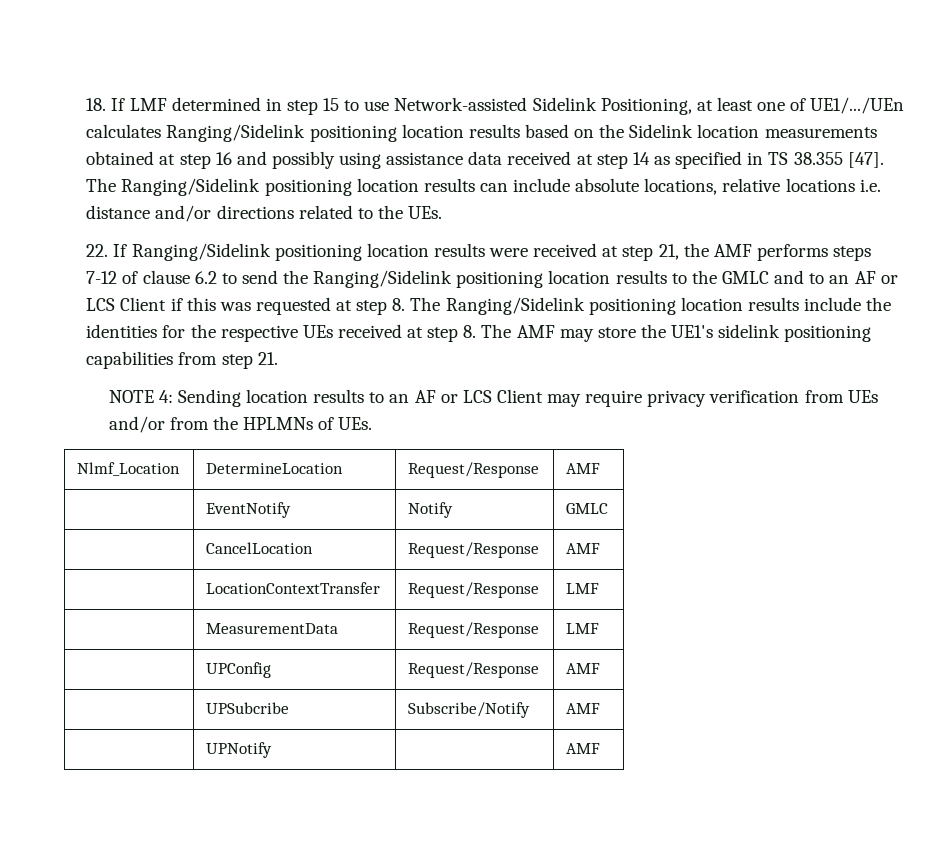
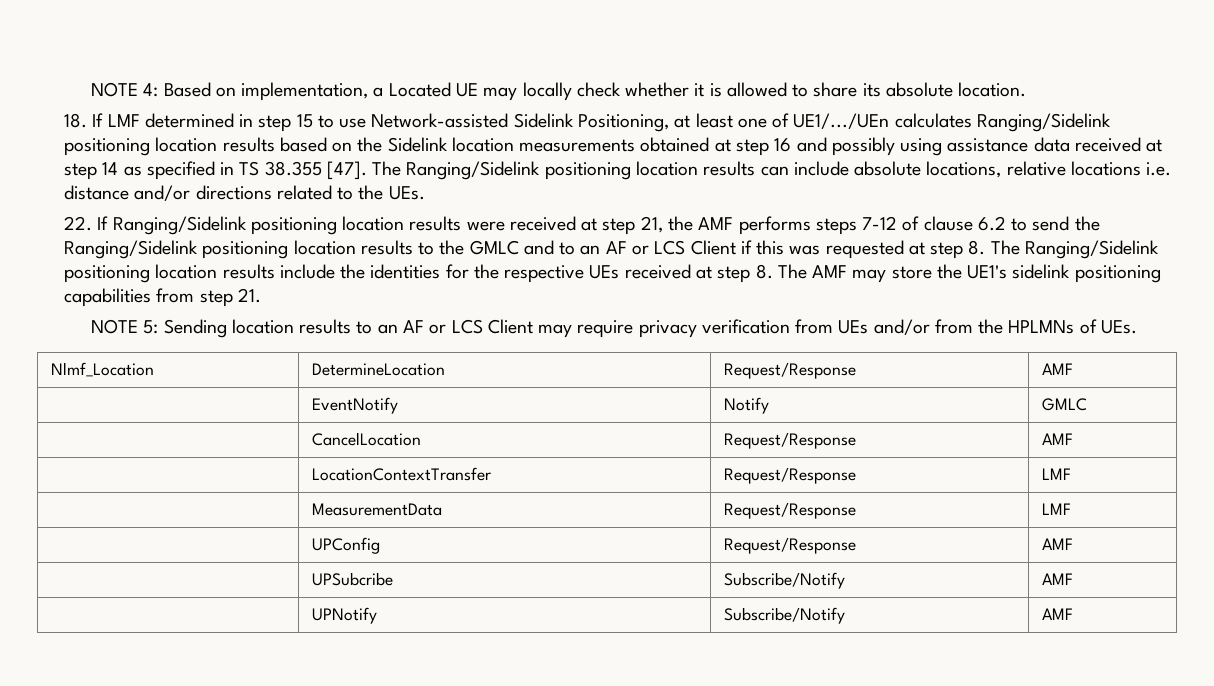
(86, 104) none -> [91,82,1027,101] NOTE 4: Based on implementation, a Located UE may locally check whether it is allowed to share its absolute location. //
[158,390,173,403] 4: -> [143,320,159,334] 5:
(273, 750) none -> [724,607,846,624] Subscribe/Notify

